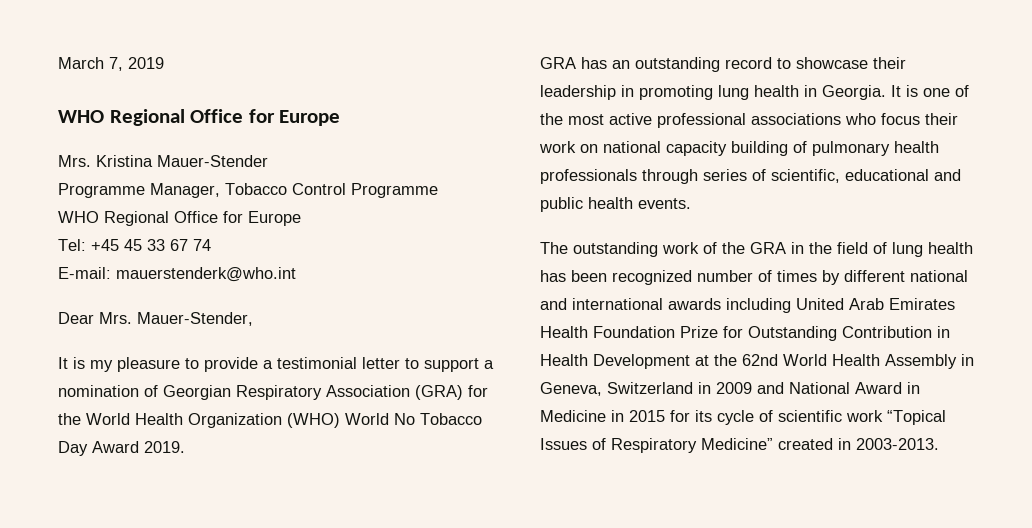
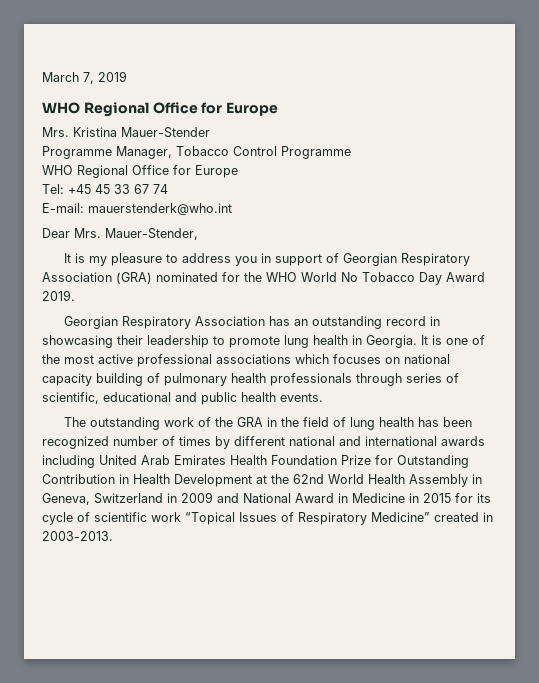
[204,357,494,372] [58,385,139,397] provide a testimonial letter to support a nomination -> [181,253,322,266] address you in support
(463, 392) none -> [156,272,218,282] nominated
[86,413,340,428] World Health Organization (WHO) -> [266,272,297,282] WHO
[540,57,576,69] GRA -> [63,316,265,329] Georgian Respiratory Association
[777,57,906,69] [540,85,713,100] to showcase their leadership in promoting -> [429,316,440,326] [42,335,280,348] in showcasing their leadership to promote
[845,113,958,125] [539,141,576,153] who focus their work -> [295,354,381,364] which focuses

